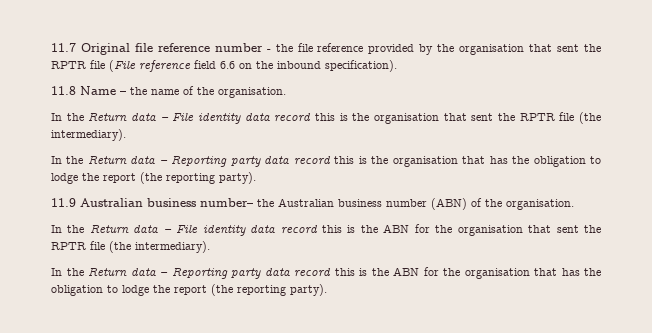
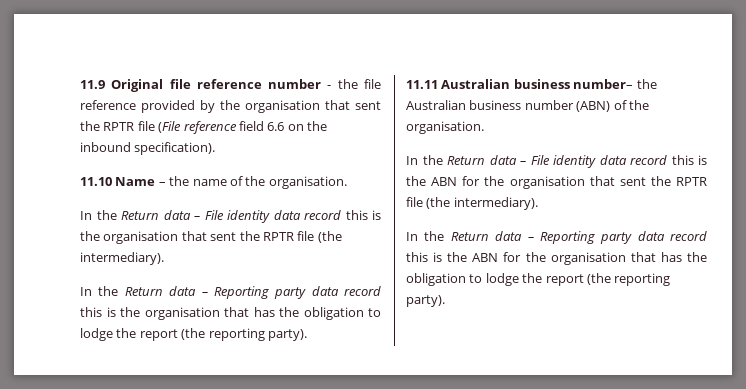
[51,43,76,52] 11.7 -> [80,80,105,89] 11.9
[51,86,76,95] 11.8 -> [80,177,112,186] 11.10
[51,198,76,207] 11.9 -> [406,80,438,89] 11.11

